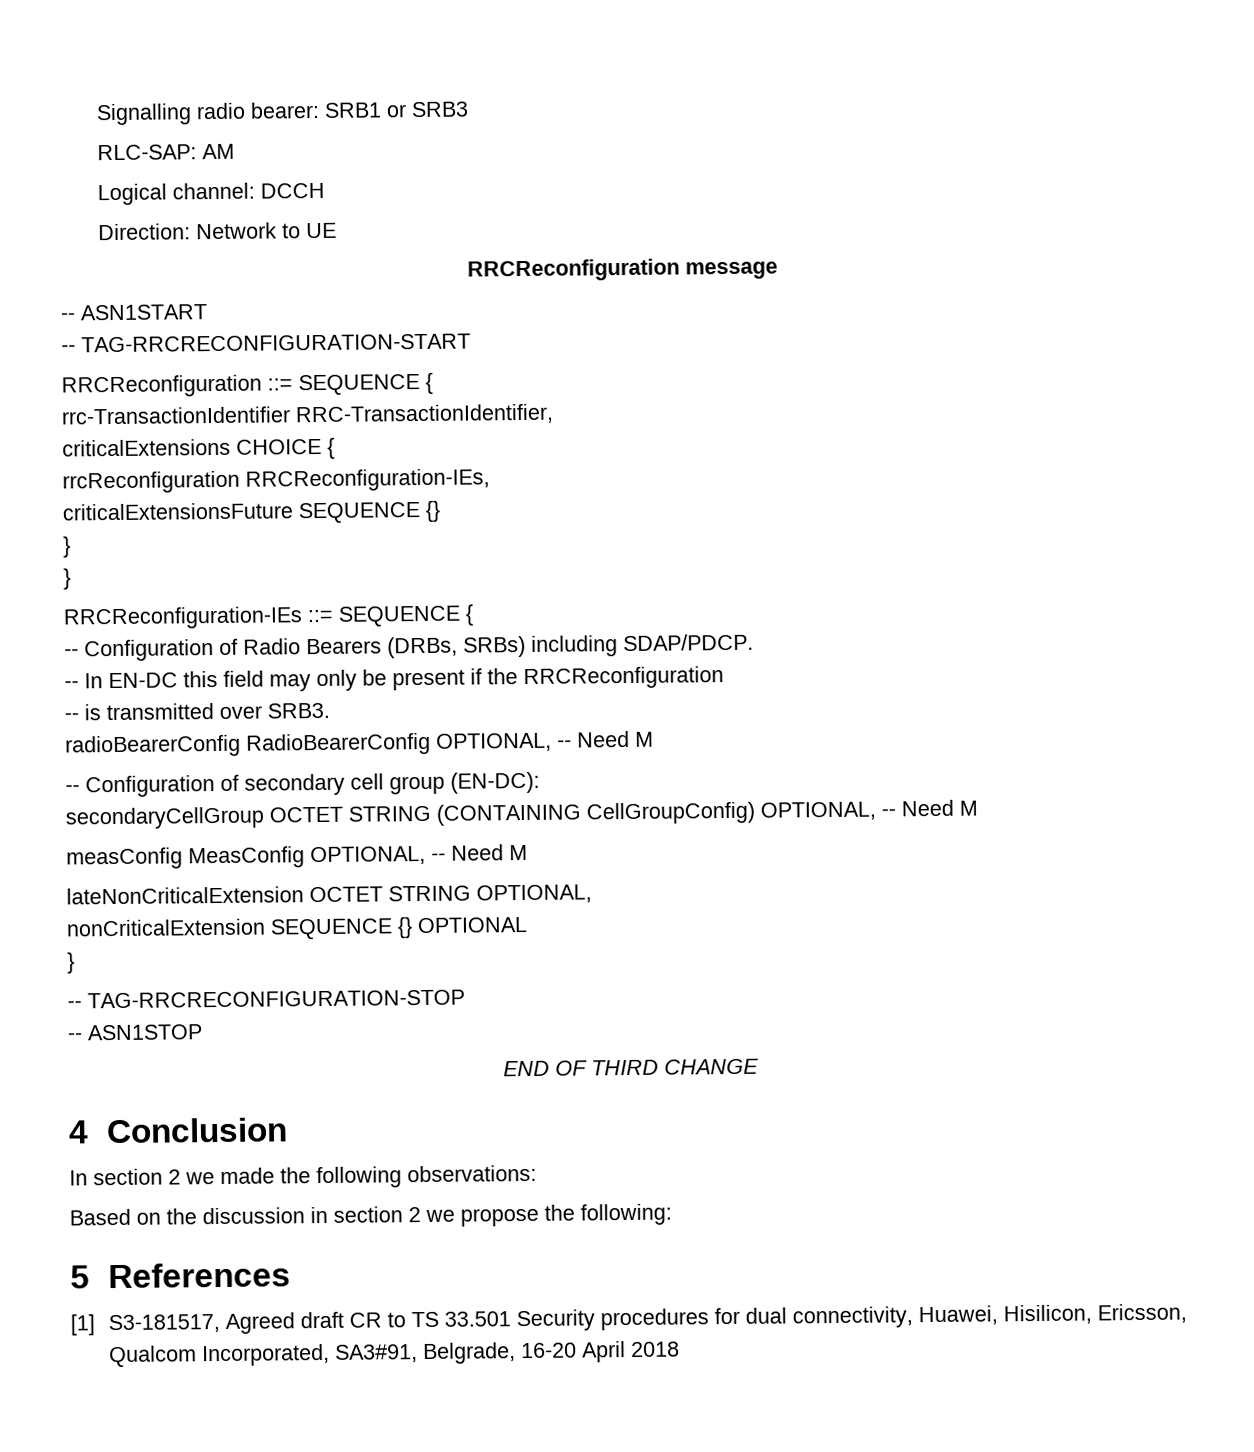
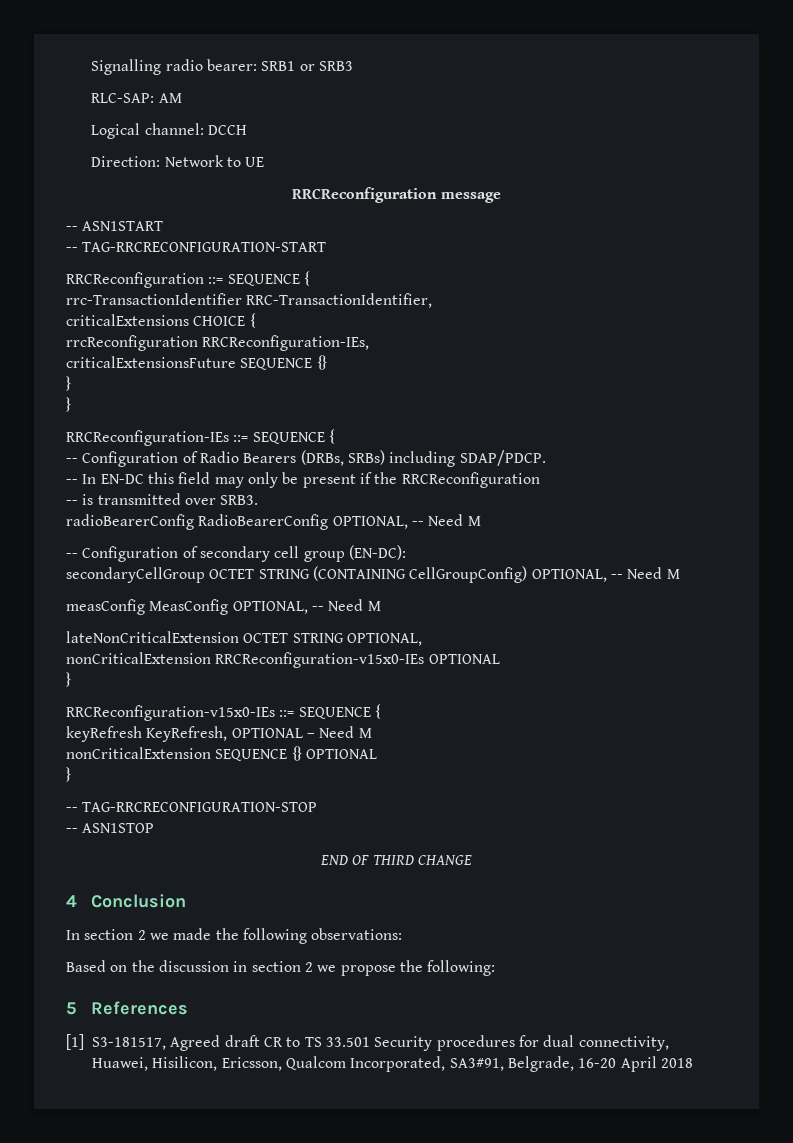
(592, 894) none -> [66,652,500,668] [66,672,71,687] [66,704,381,721] [66,726,372,742] // nonCriticalExtension RRCReconfiguration-v15x0-IEs OPTIONAL // } // RRCReconfiguration-v15x0-IEs ::= SEQUENCE { // keyRefresh KeyRefresh, OPTIONAL – Need M

